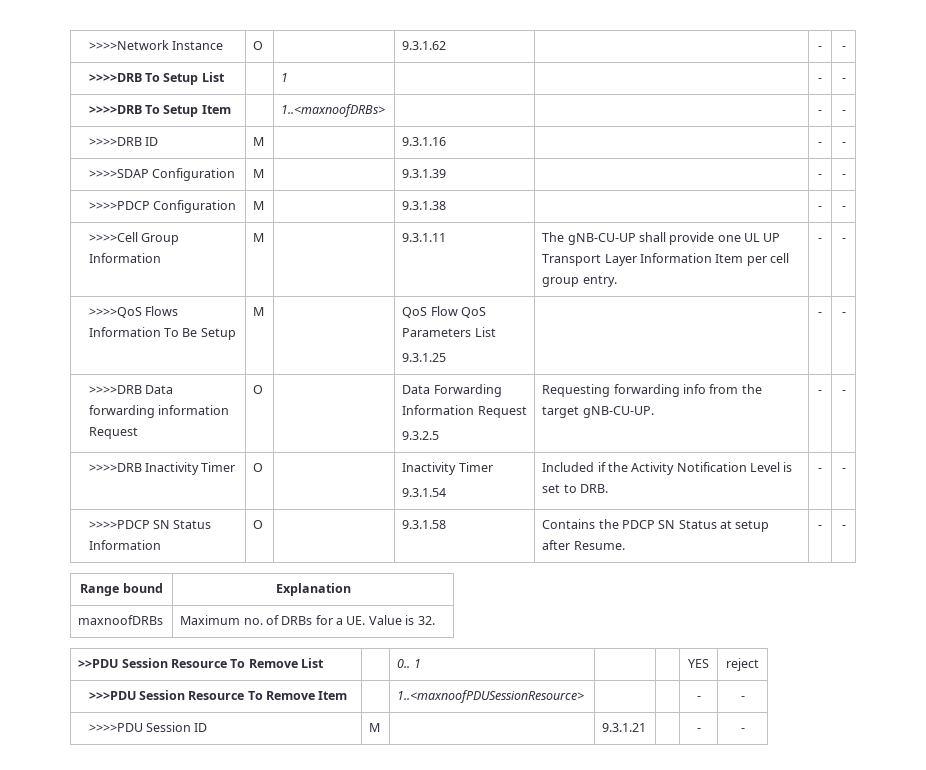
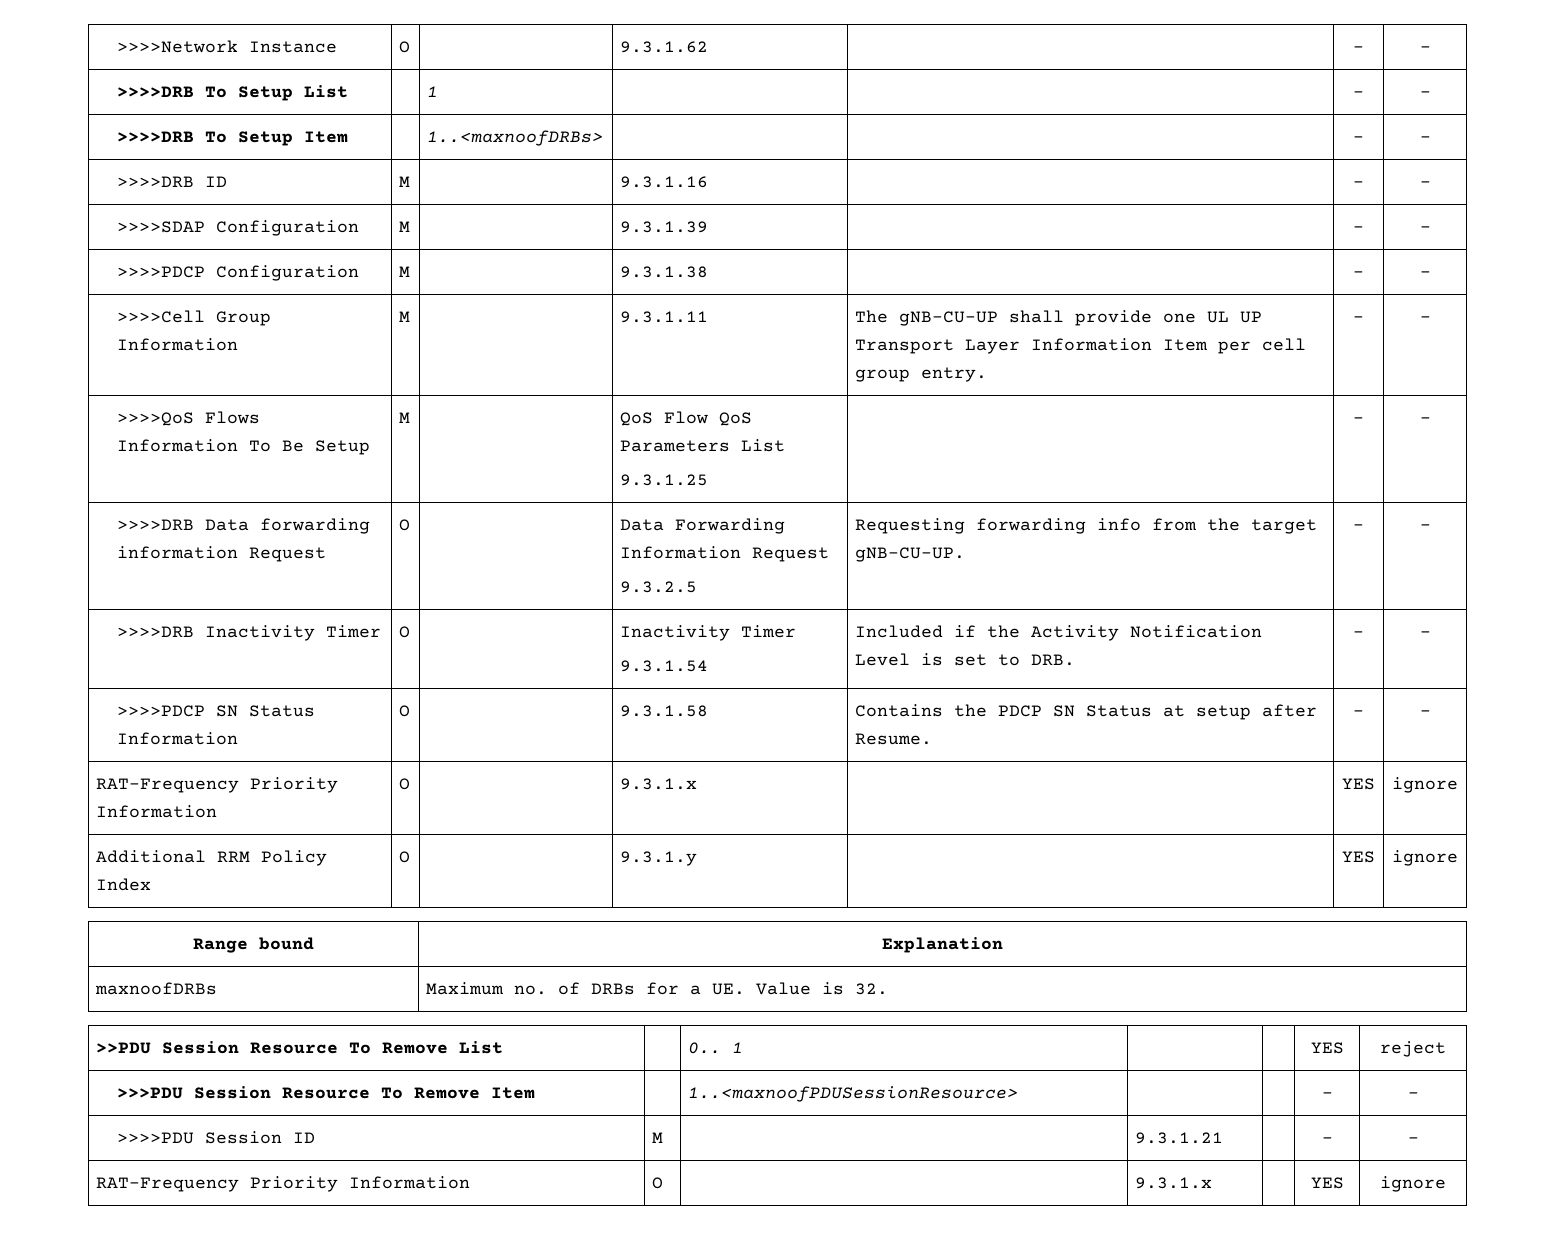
(846, 527) none -> [95,777,338,793] [95,805,217,818] [398,778,410,790] [619,778,697,790] [1342,778,1375,790] [1392,777,1458,793] [95,850,327,866] [95,878,151,891] [398,851,410,863] [619,851,697,866] [1342,851,1375,863] [1392,850,1458,866] // RAT-Frequency Priority Information | O | | 9.3.1.x | | YES | ignore // Additional RRM Policy Index | O | | 9.3.1.y | | YES | ignore
(745, 730) none -> [95,1176,470,1192] [651,1177,663,1189] [1134,1177,1212,1189] [1310,1177,1344,1189] [1380,1176,1446,1192] // RAT-Frequency Priority Information | O | | 9.3.1.x | | YES | ignore

